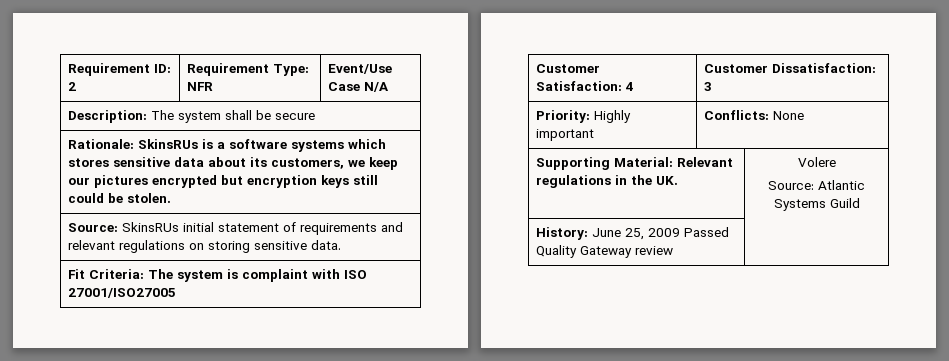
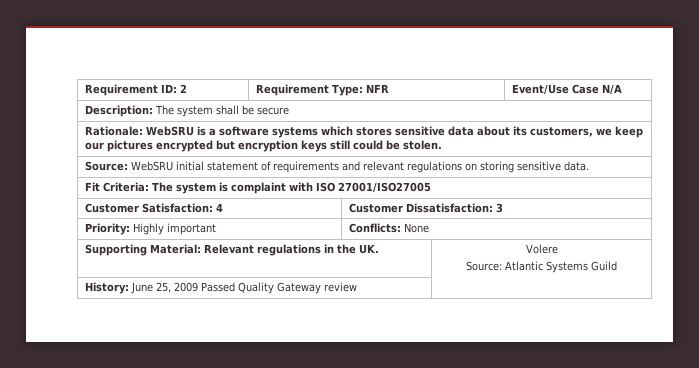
[137,139,198,149] SkinsRUs -> [146,126,195,136] WebSRU
[121,222,179,232] SkinsRUs -> [131,161,174,171] WebSRU

